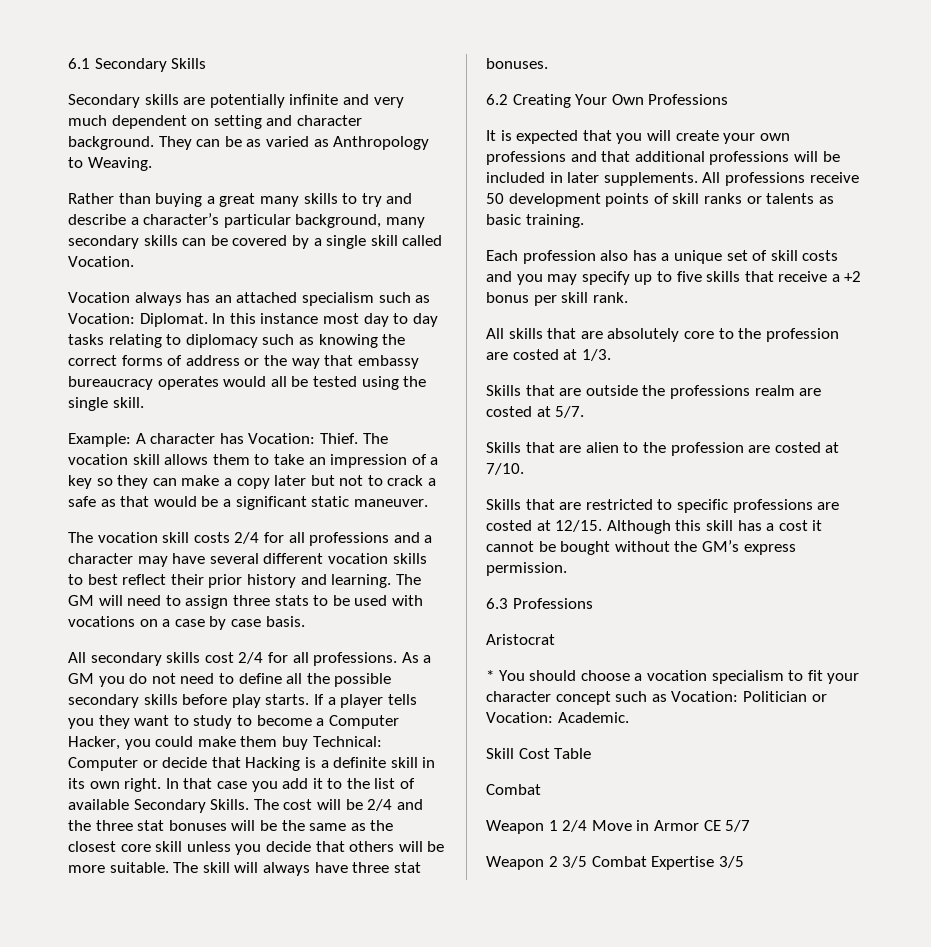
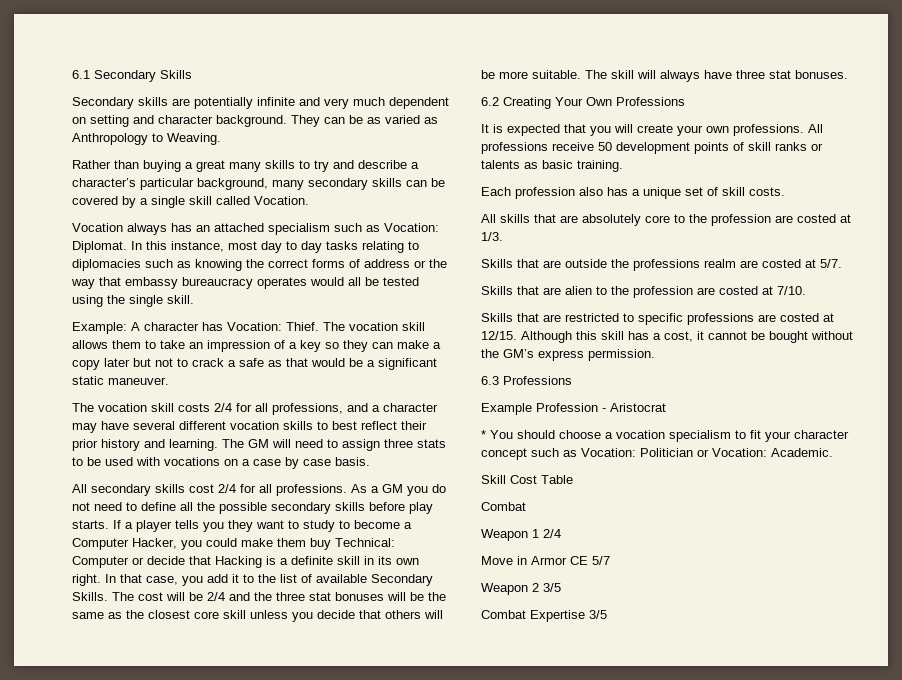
[260,313,319,324] instance -> [171,241,224,252] instance,
[185,334,258,348] diplomacy -> [72,259,141,271] diplomacies
[309,532,390,546] professions -> [272,403,343,415] professions,
[216,781,247,789] case -> [146,576,178,585] case,
[486,151,840,165] [486,172,698,186] professions and that additional professions will be included in later supplements. -> [733,124,804,136] professions.
[802,250,839,261] [486,271,862,285] [486,292,628,306] costs and you may specify up to five skills that receive a +2 bonus per skill rank. -> [749,187,785,196] costs.
[778,520,808,531] cost -> [664,331,693,342] cost,
(593, 603) none -> [481,403,606,415] Example Profession -
(588, 826) none -> (561, 533) //
(588, 862) none -> (561, 587) //

